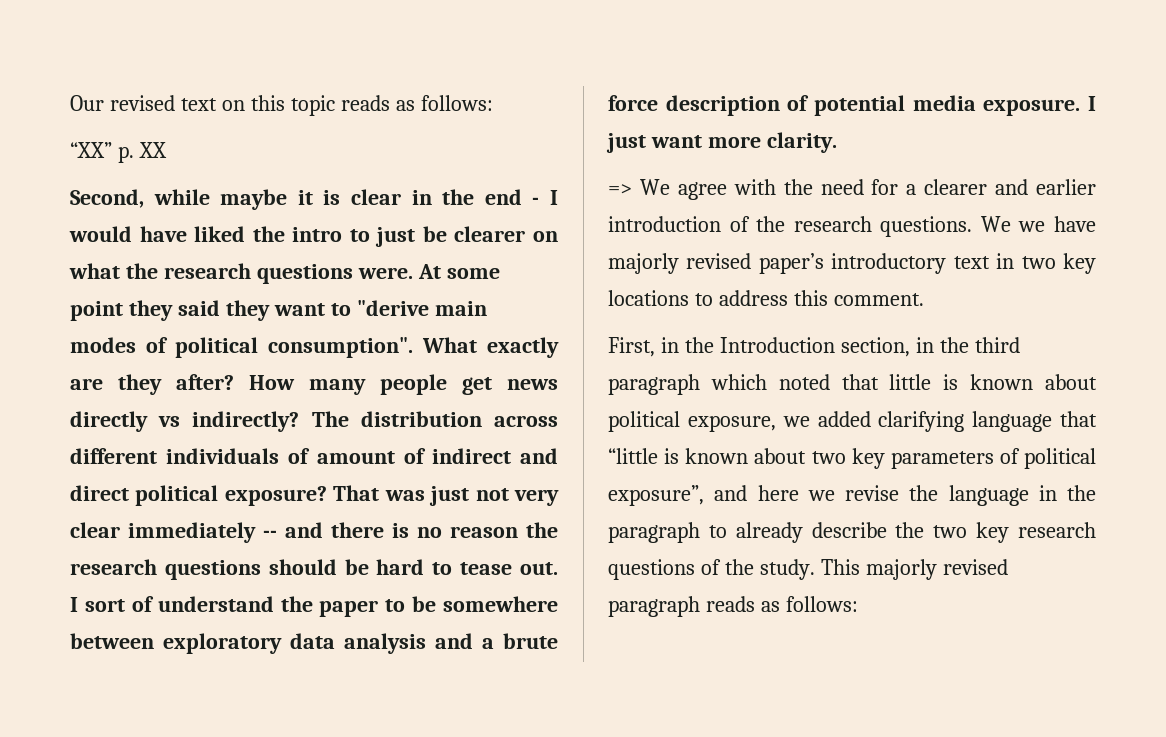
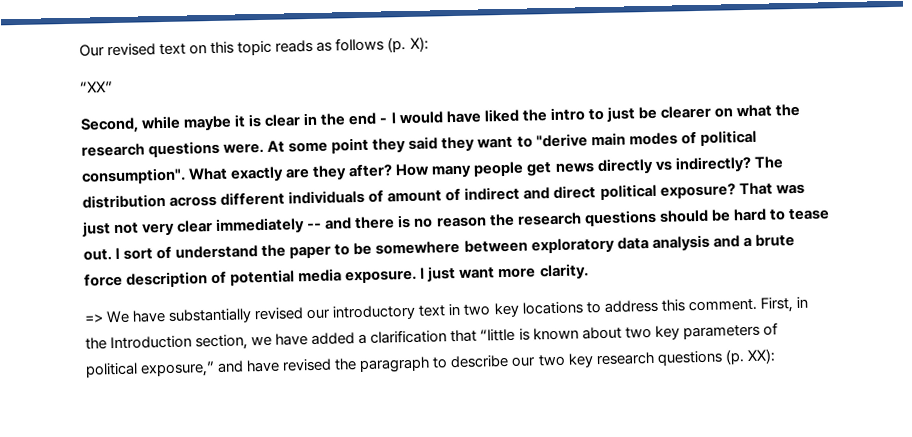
[420,95,493,111] follows: -> [335,36,429,53] follows (p. X):
[117,142,167,163] p. XX -> (113, 87) none
[677,179,1096,200] [608,216,1096,237] [608,253,824,274] agree with the need for a clearer and earlier introduction of the research questions. We we have majorly revised paper’s -> [132,307,332,324] have substantially revised our
(924, 299) // -> (757, 305) none
[915,337,1020,353] [608,374,1097,395] [608,411,1053,432] in the third paragraph which noted that little is known about political exposure, we added clarifying language -> [251,329,448,347] we have added a clarification
[608,485,1096,506] [608,522,1096,543] [608,559,1008,580] [608,596,858,617] exposure”, and here we revise the language in the paragraph to already describe the two key research questions of the study. This majorly revised paragraph reads as follows: -> [140,348,776,378] exposure,” and have revised the paragraph to describe our two key research questions (p. XX):

